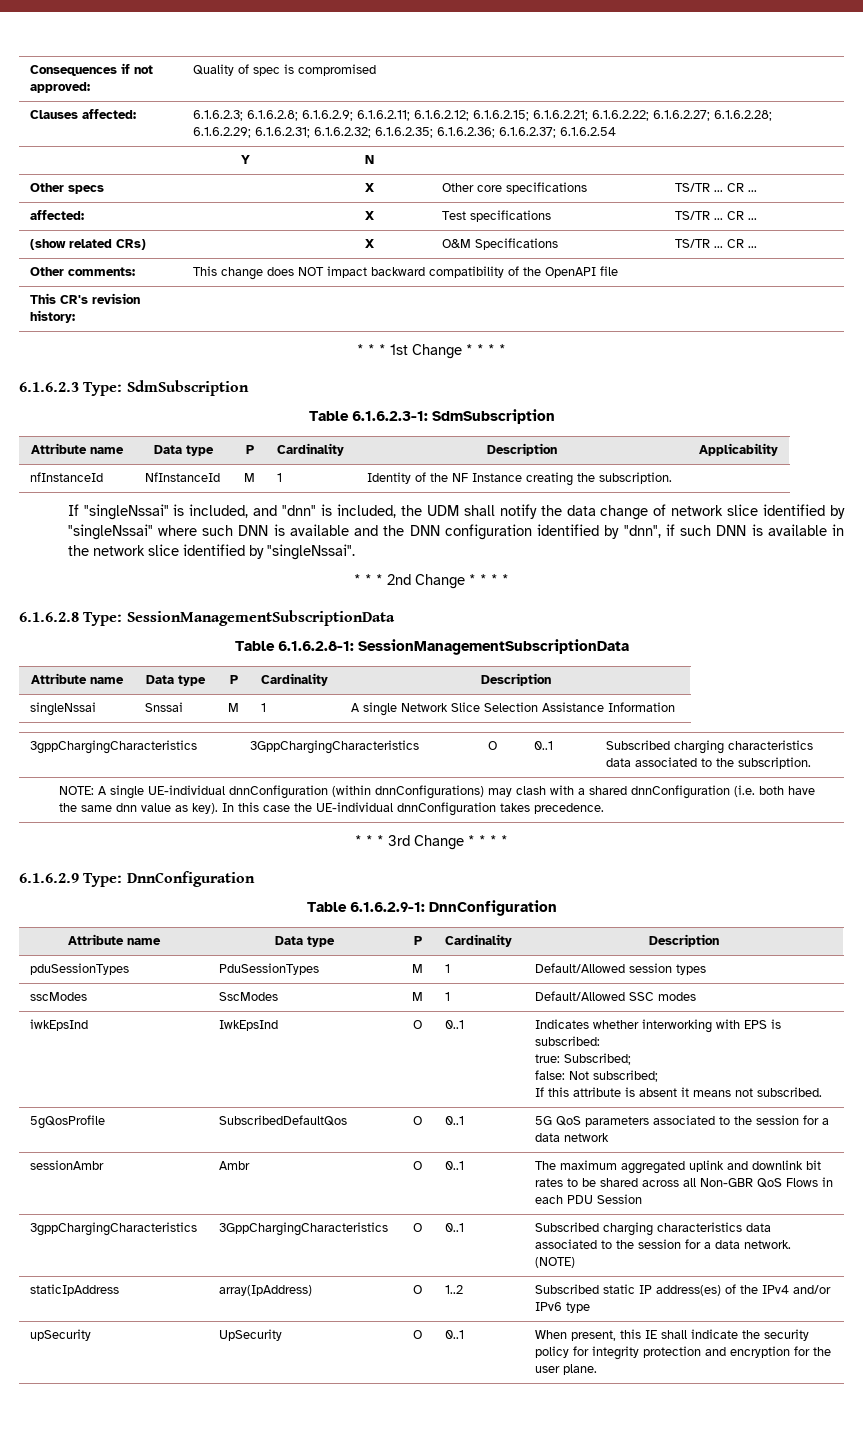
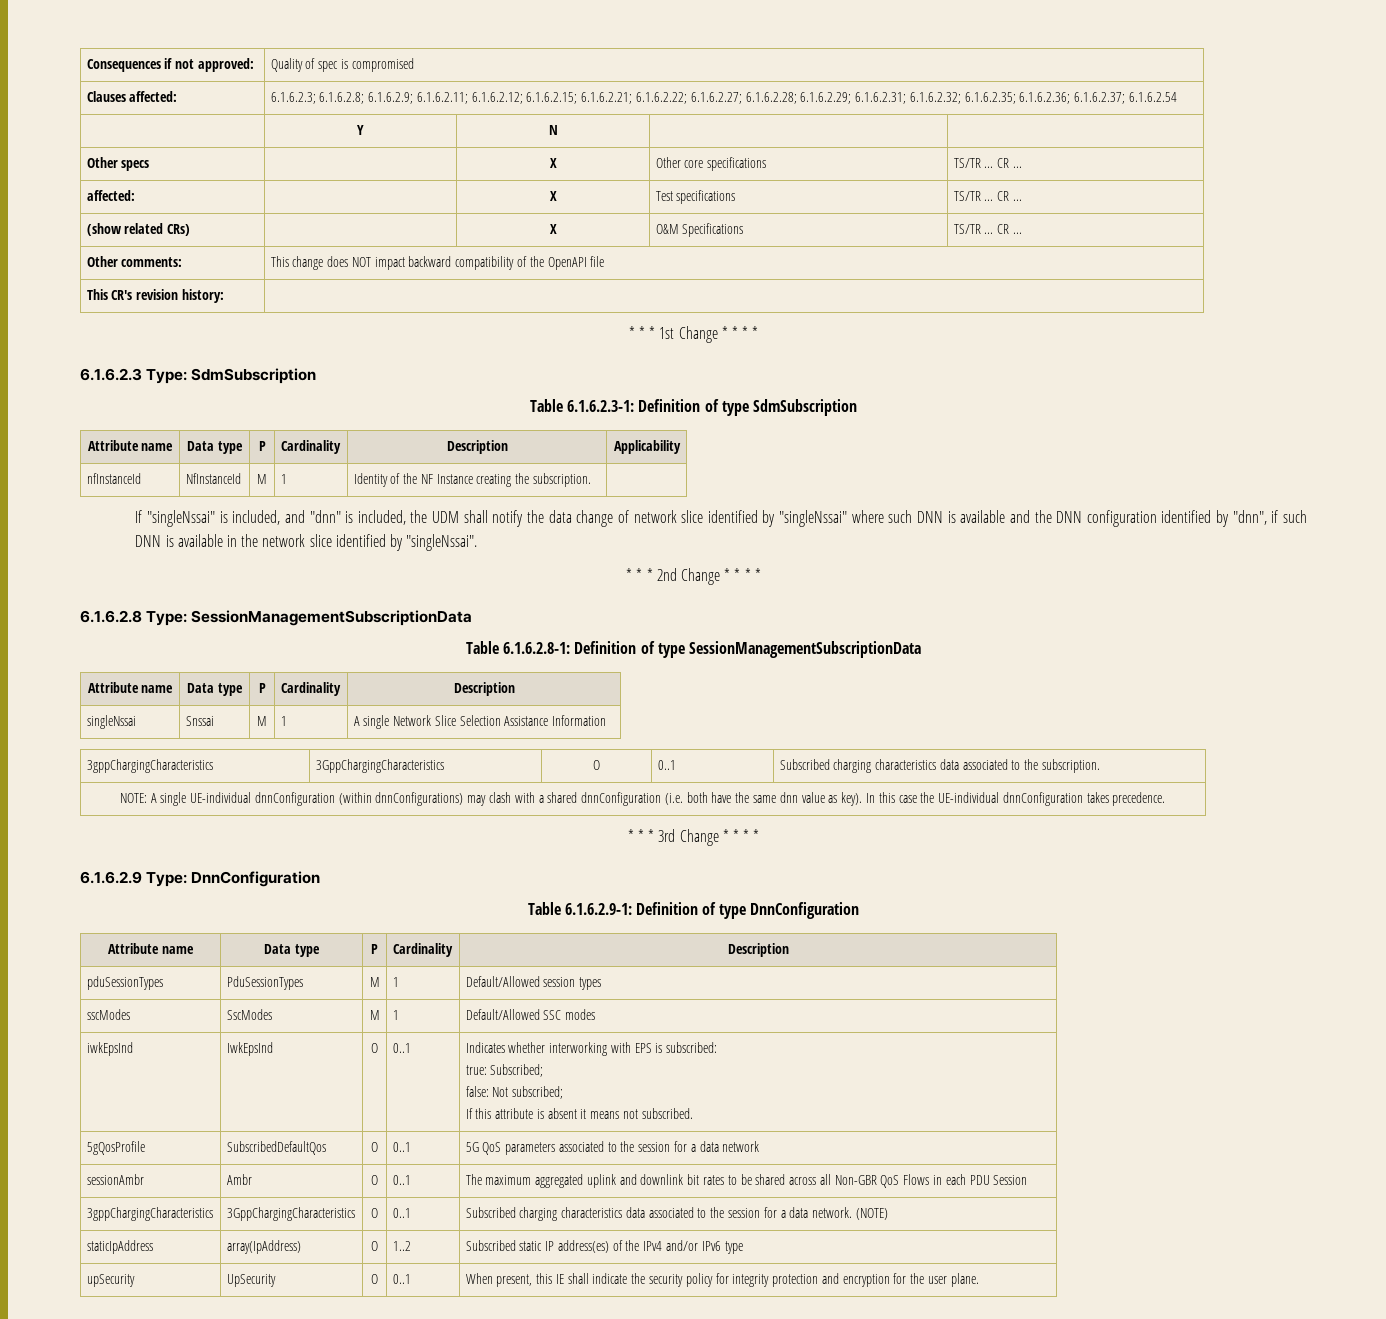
(428, 416) none -> [638,399,749,416] Definition of type
(354, 646) none -> [574,641,685,658] Definition of type
(425, 907) none -> [635,902,747,919] Definition of type

